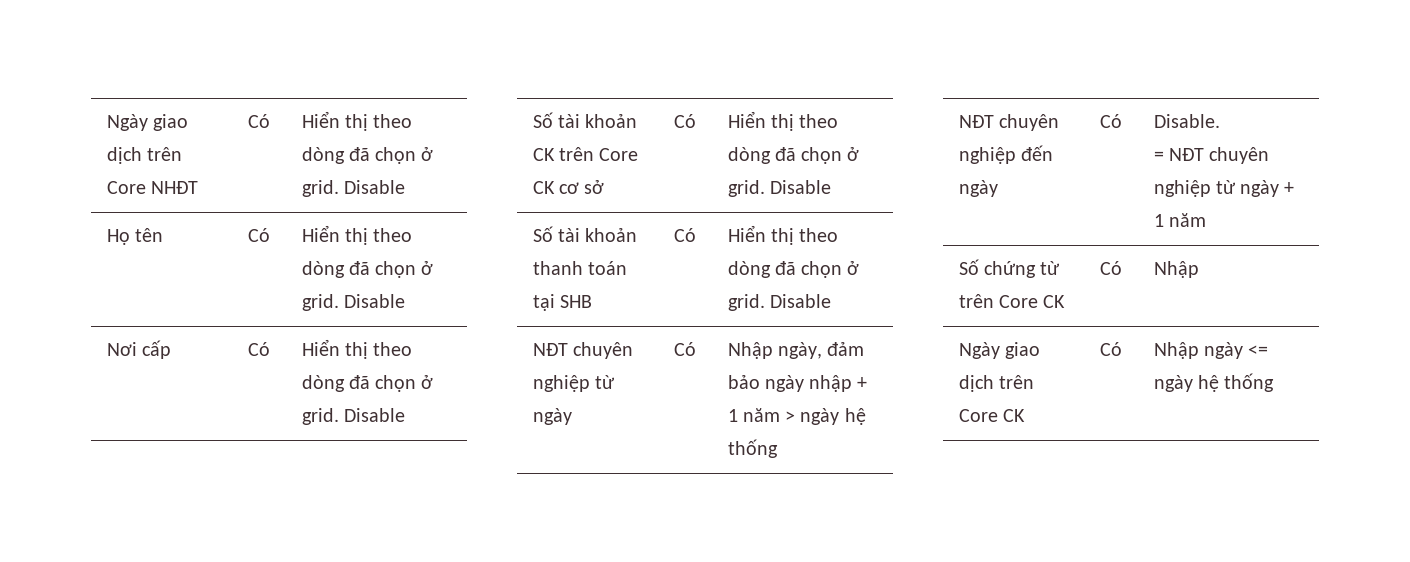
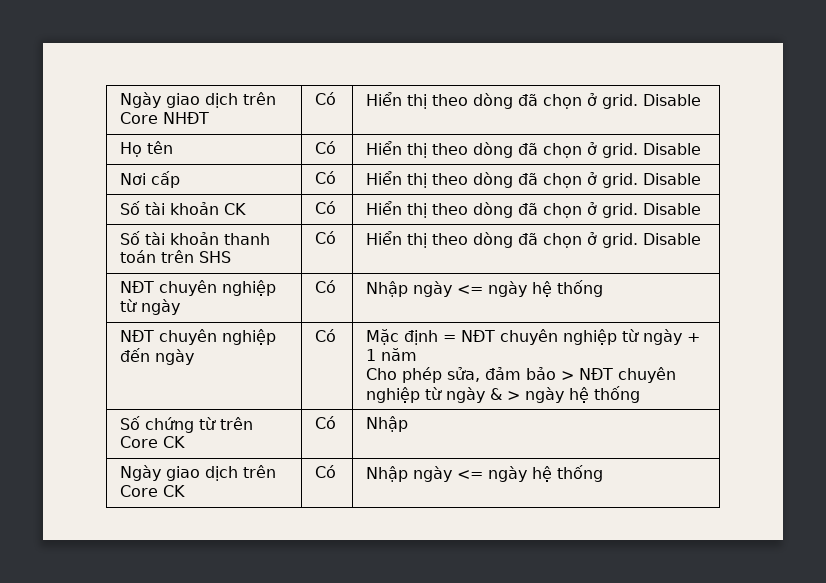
[558,147,639,161] [532,180,605,194] trên Core CK cơ sở -> (247, 209) none
[532,294,592,311] tại SHB -> [161,250,232,263] trên SHS
[777,342,865,359] [727,375,868,392] [727,408,796,422] ngày, đảm bảo ngày nhập + 1 năm > -> [413,281,484,297] ngày <=
[1153,114,1220,128] Disable. // -> [366,329,439,345] Mặc định
(1206, 220) none -> [366,367,677,383] [366,386,641,403] // Cho phép sửa, đảm bảo > NĐT chuyên nghiệp từ ngày & > ngày hệ thống

